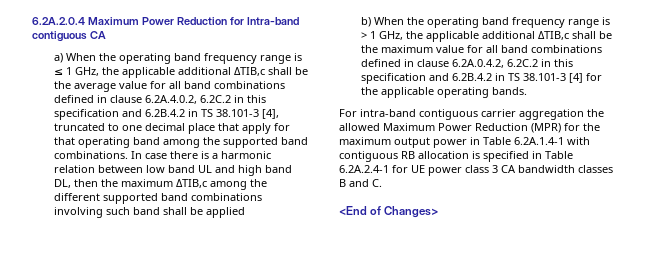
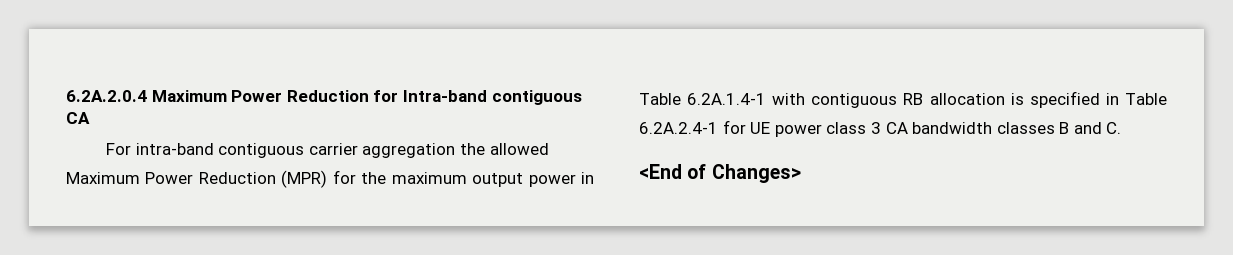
[53,53,302,64] [53,67,308,78] [53,81,285,92] [53,95,266,104] [53,109,279,120] [53,123,290,134] [53,137,308,148] [53,151,271,159] [53,165,292,176] [53,179,267,190] [53,193,262,204] [53,207,245,218] [360,17,610,28] [360,31,612,42] [360,45,602,53] [360,59,573,68] [360,73,602,84] [360,87,527,98] // a) When the operating band frequency range is ≤ 1 GHz, the applicable additional ΔTIB,c shall be the average value for all band combinations defined in clause 6.2A.4.0.2, 6.2C.2 in this specification and 6.2B.4.2 in TS 38.101-3 [4], truncated to one decimal place that apply for that operating band among the supported band combinations. In case there is a harmonic relation between low band UL and high band DL, then the maximum ΔTIB,c among the different supported band combinations involving such band shall be applied // b) When the operating band frequency range is > 1 GHz, the applicable additional ΔTIB,c shall be the maximum value for all band combinations defined in clause 6.2A.0.4.2, 6.2C.2 in this specification and 6.2B.4.2 in TS 38.101-3 [4] for the applicable operating bands. -> (90, 118) none

